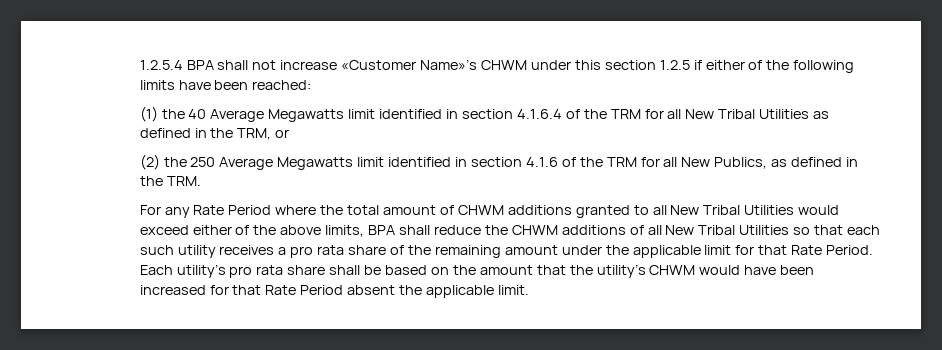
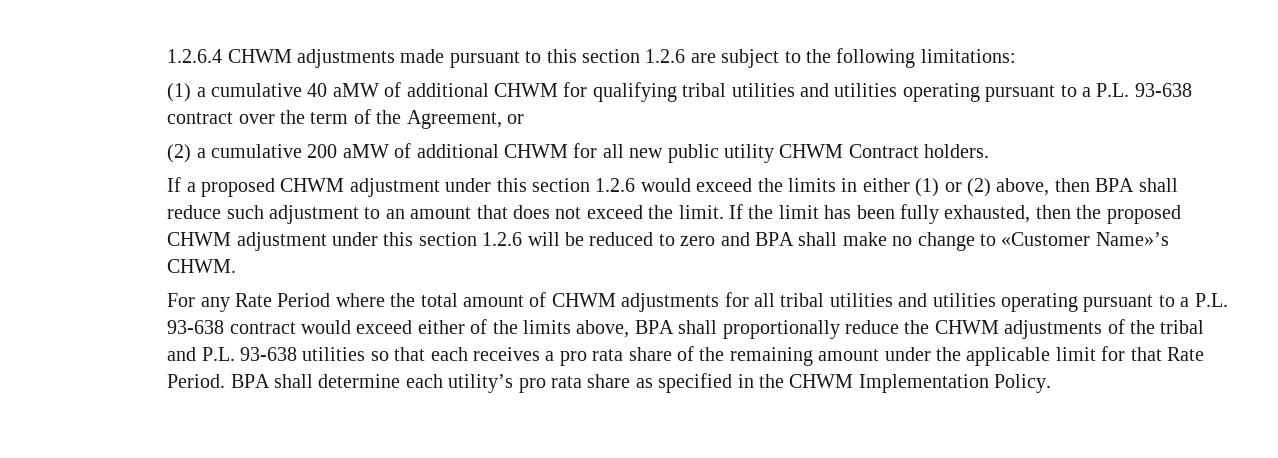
[139,59,855,73] [139,80,312,90] [139,106,830,122] [139,128,290,140] [139,154,859,170] [139,176,201,186] 1.2.5.4 BPA shall not increase «Customer Name»’s CHWM under this section 1.2.5 if either of the following limits have been reached: // (1) the 40 Average Megawatts limit identified in section 4.1.6.4 of the TRM for all New Tribal Utilities as defined in the TRM, or // (2) the 250 Average Megawatts limit identified in section 4.1.6 of the TRM for all New Publics, as defined in the TRM. -> [167,48,1016,68] [167,82,1192,102] [167,109,525,129] [167,143,990,163] [167,177,1178,197] [167,204,1181,224] [167,232,1169,251] [167,259,237,273] 1.2.6.4 CHWM adjustments made pursuant to this section 1.2.6 are subject to the following limitations: // (1) a cumulative 40 aMW of additional CHWM for qualifying tribal utilities and utilities operating pursuant to a P.L. 93-638 contract over the term of the Agreement, or // (2) a cumulative 200 aMW of additional CHWM for all new public utility CHWM Contract holders. // If a proposed CHWM adjustment under this section 1.2.6 would exceed the limits in either (1) or (2) above, then BPA shall reduce such adjustment to an amount that does not exceed the limit. If the limit has been fully exhausted, then the proposed CHWM adjustment under this section 1.2.6 will be reduced to zero and BPA shall make no change to «Customer Name»’s CHWM.
[507,205,795,218] additions granted to all New Tribal Utilities -> [621,292,1228,312] [167,320,296,334] adjustments for all tribal utilities and utilities operating pursuant to a P.L. 93-638 contract
[280,225,431,237] above limits, BPA shall -> [523,320,840,339] limits above, BPA shall proportionally
[561,225,790,235] additions of all New Tribal Utilities -> [1004,319,1205,339] [167,347,366,361] adjustments of the tribal and P.L. 93-638 utilities
[139,245,216,258] such utility -> (468, 354) none
[139,264,815,278] [139,285,529,298] Each utility’s pro rata share shall be based on the amount that the utility’s CHWM would have been increased for that Rate Period absent the applicable limit. -> [230,373,1052,393] BPA shall determine each utility’s pro rata share as specified in the CHWM Implementation Policy.

